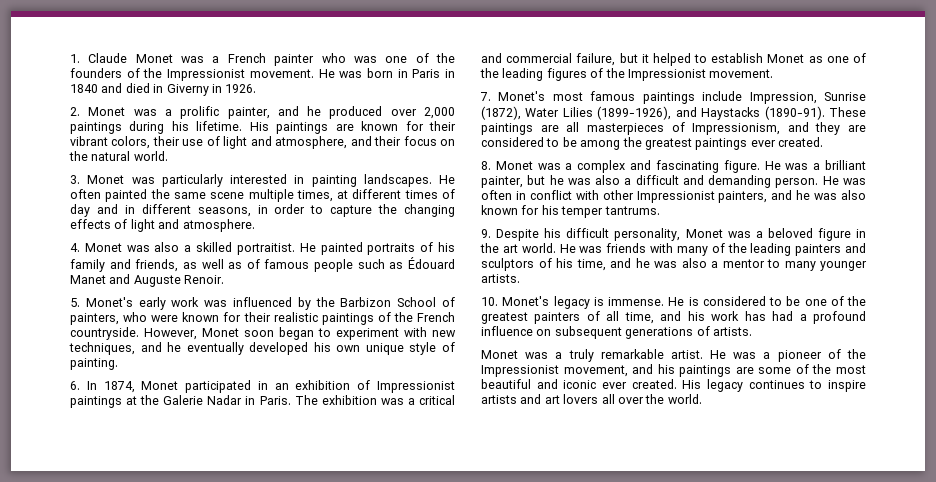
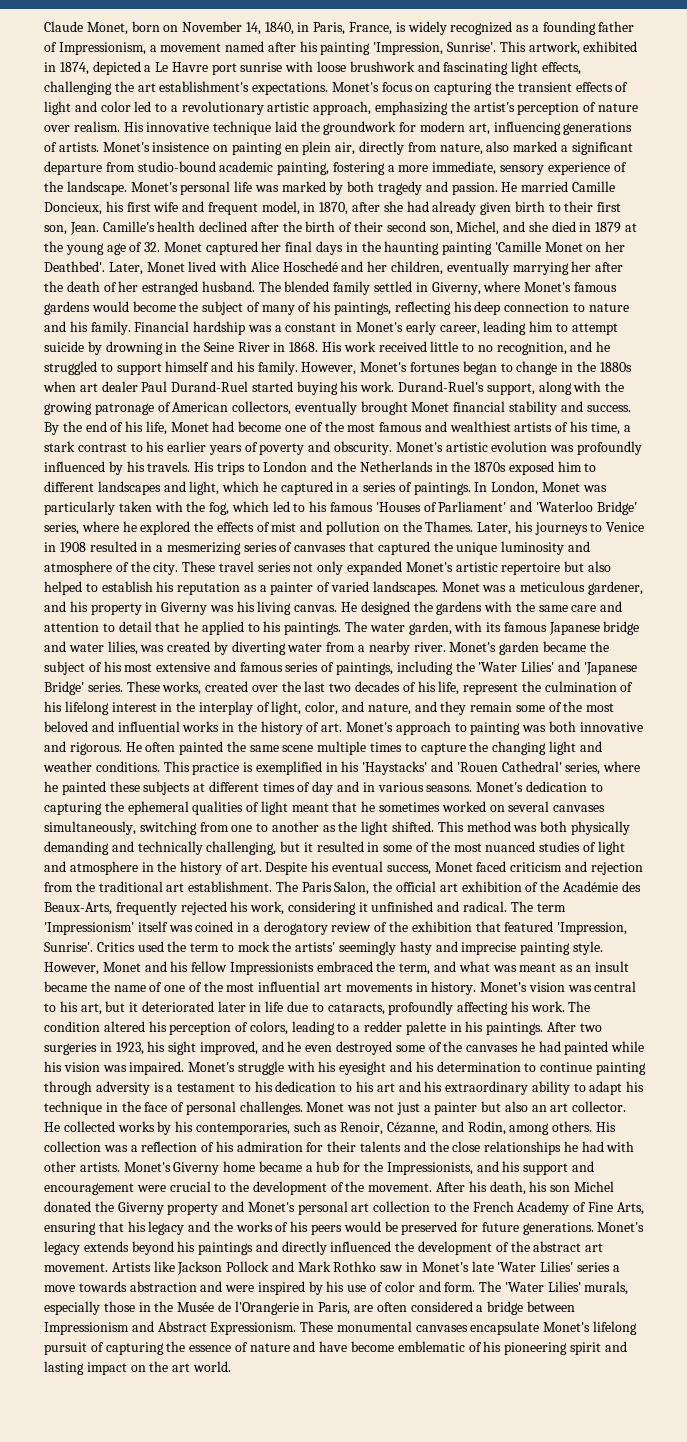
[70,53,456,66] [70,68,455,81] [70,83,257,96] [70,106,456,119] [70,121,457,134] [70,136,455,149] [69,151,168,161] [70,174,432,187] 1. Claude Monet was a French painter who was one of the founders of the Impressionist movement. He was born in Paris in 1840 and died in Giverny in 1926. // 2. Monet was a prolific painter, and he produced over 2,000 paintings during his lifetime. His paintings are known for their vibrant colors, their use of light and atmosphere, and their focus on the natural world. // 3. Monet was particularly interested in painting landscapes. -> [44,21,635,35] [44,41,638,55] [44,61,581,75] [44,81,629,95] [44,101,638,115] [44,121,633,135] [44,141,633,155] [44,161,627,175] [44,181,615,195] [44,201,622,215] [44,221,638,235] [44,241,626,255] [44,261,624,275] [44,281,617,295] [44,301,629,315] [44,321,618,335] [44,341,611,355] [44,361,632,375] [43,381,625,395] [44,401,631,415] [44,421,631,435] [44,441,642,455] [44,461,597,475] [44,481,607,495] [44,501,637,515] [44,521,645,535] [44,541,590,555] [44,561,611,575] [44,581,643,595] [44,601,623,615] [44,621,640,635] [44,641,609,655] [44,661,637,675] [44,681,634,695] [44,701,615,715] [44,721,643,735] [44,741,122,755] Claude Monet, born on November 14, 1840, in Paris, France, is widely recognized as a founding father of Impressionism, a movement named after his painting 'Impression, Sunrise'. This artwork, exhibited in 1874, depicted a Le Havre port sunrise with loose brushwork and fascinating light effects, challenging the art establishment's expectations. Monet's focus on capturing the transient effects of light and color led to a revolutionary artistic approach, emphasizing the artist's perception of nature over realism. His innovative technique laid the groundwork for modern art, influencing generations of artists. Monet's insistence on painting en plein air, directly from nature, also marked a significant departure from studio-bound academic painting, fostering a more immediate, sensory experience of the landscape. Monet's personal life was marked by both tragedy and passion. He married Camille Doncieux, his first wife and frequent model, in 1870, after she had already given birth to their first son, Jean. Camille's health declined after the birth of their second son, Michel, and she died in 1879 at the young age of 32. Monet captured her final days in the haunting painting 'Camille Monet on her Deathbed'. Later, Monet lived with Alice Hoschedé and her children, eventually marrying her after the death of her estranged husband. The blended family settled in Giverny, where Monet's famous gardens would become the subject of many of his paintings, reflecting his deep connection to nature and his family. Financial hardship was a constant in Monet's early career, leading him to attempt suicide by drowning in the Seine River in 1868. His work received little to no recognition, and he struggled to support himself and his family. However, Monet's fortunes began to change in the 1880s when art dealer Paul Durand-Ruel started buying his work. Durand-Ruel's support, along with the growing patronage of American collectors, eventually brought Monet financial stability and success. By the end of his life, Monet had become one of the most famous and wealthiest artists of his time, a stark contrast to his earlier years of poverty and obscurity. Monet's artistic evolution was profoundly influenced by his travels. His trips to London and the Netherlands in the 1870s exposed him to different landscapes and light, which he captured in a series of paintings. In London, Monet was particularly taken with the fog, which led to his famous 'Houses of Parliament' and 'Waterloo Bridge' series, where he explored the effects of mist and pollution on the Thames. Later, his journeys to Venice in 1908 resulted in a mesmerizing series of canvases that captured the unique luminosity and atmosphere of the city. These travel series not only expanded Monet's artistic repertoire but also helped to establish his reputation as a painter of varied landscapes. Monet was a meticulous gardener, and his property in Giverny was his living canvas. He designed the gardens with the same care and attention to detail that he applied to his paintings. The water garden, with its famous Japanese bridge and water lilies, was created by diverting water from a nearby river. Monet's garden became the subject of his most extensive and famous series of paintings, including the 'Water Lilies' and 'Japanese Bridge' series. These works, created over the last two decades of his life, represent the culmination of his lifelong interest in the interplay of light, color, and nature, and they remain some of the most beloved and influential works in the history of art. Monet's approach to painting was both innovative and rigorous.
[296,190,333,202] times, -> [370,741,602,755] [43,761,641,775] [44,781,191,795] times to capture the changing light and weather conditions. This practice is exemplified in his 'Haystacks' and 'Rouen Cathedral' series, where he painted these subjects
[141,204,455,217] [70,219,255,232] [70,242,455,255] [70,257,455,272] [70,274,225,287] [70,297,456,310] [70,312,455,325] [70,327,456,340] [69,342,455,355] [70,358,118,370] [70,380,455,393] [70,395,455,408] [481,53,866,66] [480,68,774,81] [480,91,866,104] [481,106,866,120] [481,122,866,135] [481,137,823,150] [481,160,866,173] [481,175,866,188] [481,190,866,203] [481,205,660,218] [481,228,867,241] [480,243,866,256] [481,258,867,271] [481,274,520,283] [481,296,866,309] [481,311,866,324] [481,326,752,339] [481,349,866,362] [481,364,866,377] [481,379,866,392] [481,394,665,404] different seasons, in order to capture the changing effects of light and atmosphere. // 4. Monet was also a skilled portraitist. He painted portraits of his family and friends, as well as of famous people such as Édouard Manet and Auguste Renoir. // 5. Monet's early work was influenced by the Barbizon School of painters, who were known for their realistic paintings of the French countryside. However, Monet soon began to experiment with new techniques, and he eventually developed his own unique style of painting. // 6. In 1874, Monet participated in an exhibition of Impressionist paintings at the Galerie Nadar in Paris. The exhibition was a critical and commercial failure, but it helped to establish Monet as one of the leading figures of the Impressionist movement. // 7. Monet's most famous paintings include Impression, Sunrise (1872), Water Lilies (1899-1926), and Haystacks (1890-91). These paintings are all masterpieces of Impressionism, and they are considered to be among the greatest paintings ever created. // 8. Monet was a complex and fascinating figure. He was a brilliant painter, but he was also a difficult and demanding person. He was often in conflict with other Impressionist painters, and he was also known for his temper tantrums. // 9. Despite his difficult personality, Monet was a beloved figure in the art world. He was friends with many of the leading painters and sculptors of his time, and he was also a mentor to many younger artists. // 10. Monet's legacy is immense. He is considered to be one of the greatest painters of all time, and his work has had a profound influence on subsequent generations of artists. // Monet was a truly remarkable artist. He was a pioneer of the Impressionist movement, and his paintings are some of the most beautiful and iconic ever created. His legacy continues to inspire artists and art lovers all over the -> [377,781,603,792] [44,801,606,815] [44,821,630,835] [44,841,625,855] [44,861,643,875] [44,881,641,895] [44,901,566,915] [44,921,628,935] [44,941,603,955] [44,961,629,975] [44,981,637,995] [44,1001,591,1015] [44,1021,602,1035] [44,1041,645,1055] [44,1061,646,1075] [44,1081,645,1095] [44,1101,627,1115] [44,1121,616,1135] [44,1141,635,1155] [44,1161,594,1175] [44,1181,614,1195] [44,1201,644,1215] [44,1221,645,1235] [44,1241,604,1255] [44,1261,620,1275] [44,1281,629,1295] [44,1301,575,1315] [44,1321,638,1335] [44,1341,627,1355] [44,1361,191,1375] various seasons. Monet's dedication to capturing the ephemeral qualities of light meant that he sometimes worked on several canvases simultaneously, switching from one to another as the light shifted. This method was both physically demanding and technically challenging, but it resulted in some of the most nuanced studies of light and atmosphere in the history of art. Despite his eventual success, Monet faced criticism and rejection from the traditional art establishment. The Paris Salon, the official art exhibition of the Académie des Beaux-Arts, frequently rejected his work, considering it unfinished and radical. The term 'Impressionism' itself was coined in a derogatory review of the exhibition that featured 'Impression, Sunrise'. Critics used the term to mock the artists' seemingly hasty and imprecise painting style. However, Monet and his fellow Impressionists embraced the term, and what was meant as an insult became the name of one of the most influential art movements in history. Monet's vision was central to his art, but it deteriorated later in life due to cataracts, profoundly affecting his work. The condition altered his perception of colors, leading to a redder palette in his paintings. After two surgeries in 1923, his sight improved, and he even destroyed some of the canvases he had painted while his vision was impaired. Monet's struggle with his eyesight and his determination to continue painting through adversity is a testament to his dedication to his art and his extraordinary ability to adapt his technique in the face of personal challenges. Monet was not just a painter but also an art collector. He collected works by his contemporaries, such as Renoir, Cézanne, and Rodin, among others. His collection was a reflection of his admiration for their talents and the close relationships he had with other artists. Monet's Giverny home became a hub for the Impressionists, and his support and encouragement were crucial to the development of the movement. After his death, his son Michel donated the Giverny property and Monet's personal art collection to the French Academy of Fine Arts, ensuring that his legacy and the works of his peers would be preserved for future generations. Monet's legacy extends beyond his paintings and directly influenced the development of the abstract art movement. Artists like Jackson Pollock and Mark Rothko saw in Monet's late 'Water Lilies' series a move towards abstraction and were inspired by his use of color and form. The 'Water Lilies' murals, especially those in the Musée de l'Orangerie in Paris, are often considered a bridge between Impressionism and Abstract Expressionism. These monumental canvases encapsulate Monet's lifelong pursuit of capturing the essence of nature and have become emblematic of his pioneering spirit and lasting impact on the art

